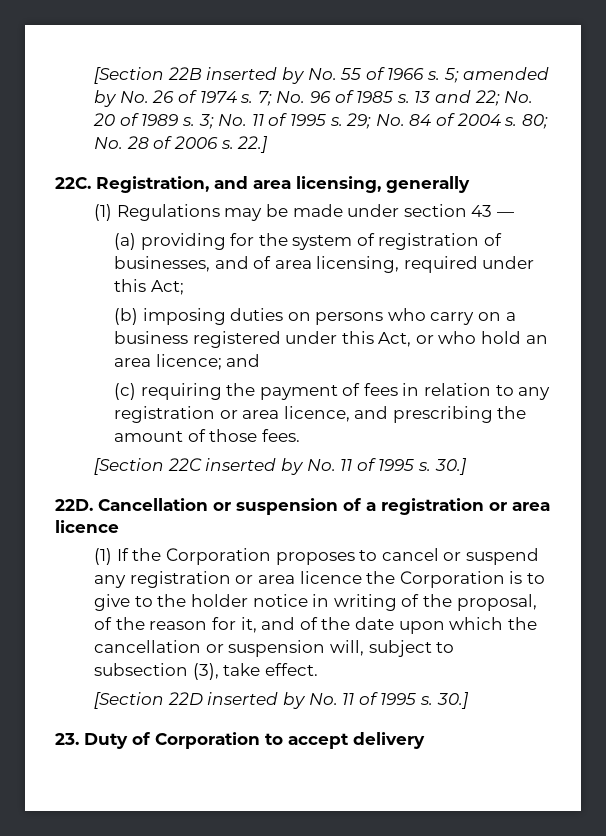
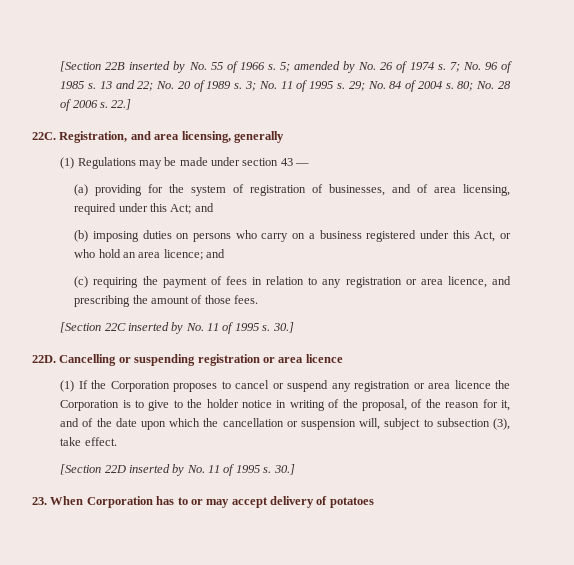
(184, 287) none -> [194,203,214,212] and
[98,498,376,515] Cancellation or suspension of a -> [59,354,196,366] Cancelling or suspending
[84,732,425,749] Duty of Corporation to accept delivery -> [50,496,374,508] When Corporation has to or may accept delivery of potatoes

